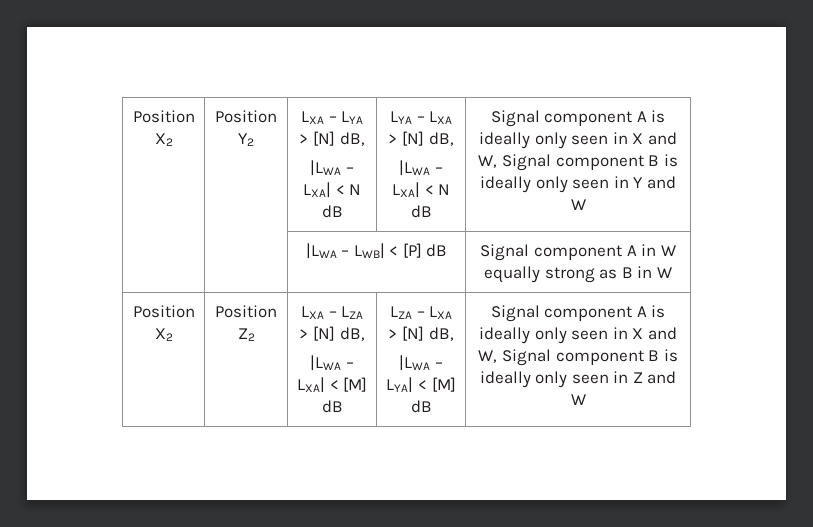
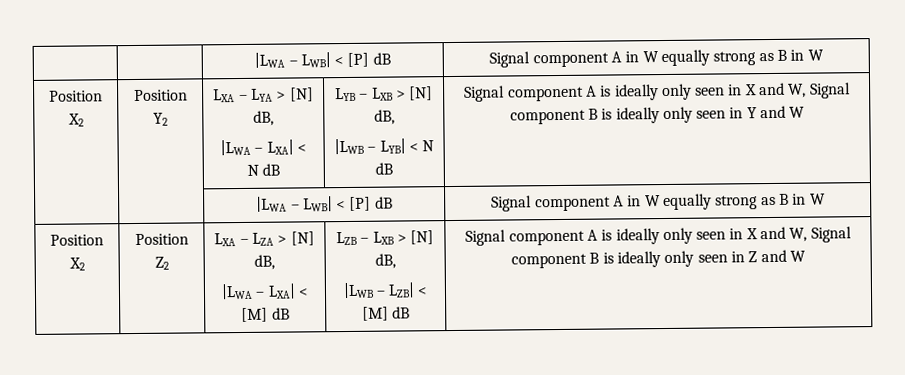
(132, 116) none -> [254,52,391,68] [489,49,824,68] | | |LWA – LWB| < [P] dB | Signal component A in W equally strong as B in W //
[389,111,453,124] [388,131,454,146] [399,160,443,176] [391,182,420,198] LYA – LXA > [N] dB, // |LWA – LXA| -> [334,86,434,102] [373,109,395,125] [333,138,406,155] LYB – LXB > [N] dB, // |LWB – LYB|
[389,306,453,319] [388,326,454,341] [399,355,443,371] [386,377,414,393] LZA – LXA > [N] dB, // |LWA – LYA| -> [335,230,435,246] [374,253,396,269] [342,282,416,299] LZB – LXB > [N] dB, // |LWB – LZB|

